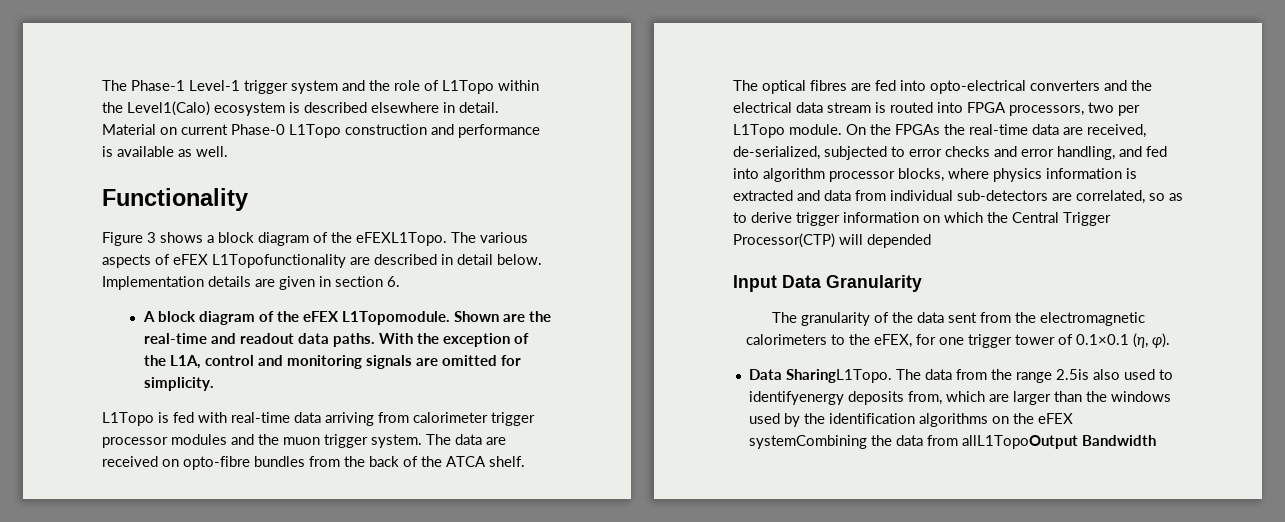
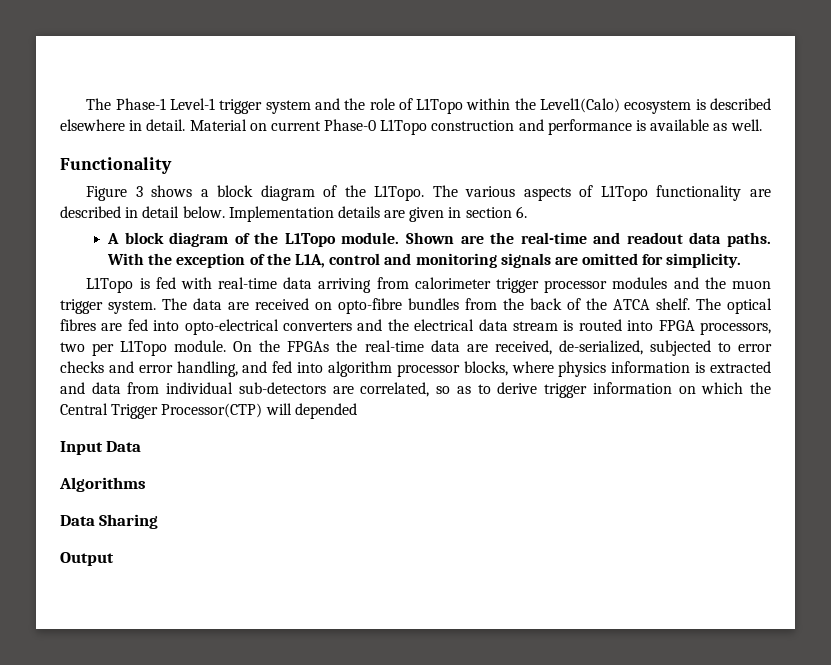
[356,232,447,246] eFEXL1Topo. -> [374,185,425,201] L1Topo.
[173,254,346,268] eFEX L1Topofunctionality -> [600,185,742,201] L1Topo functionality
[302,311,450,325] eFEX L1Topomodule. -> [284,232,400,247] L1Topo module.
[826,275,922,292] [771,312,1145,326] [746,333,1170,348] [748,369,1173,383] [748,391,1171,405] [748,413,1073,427] [748,435,1156,449] Granularity // The granularity of the data sent from the electromagnetic calorimeters to the eFEX, for one trigger tower of 0.1×0.1 (η, φ). // Data SharingL1Topo. The data from the range 2.5is also used to identifyenergy deposits from, which are larger than the windows used by the identification algorithms on the eFEX systemCombining the data from allL1TopoOutput Bandwidth -> [59,477,146,492] [60,514,159,529] [60,552,114,566] // Algorithms // Data Sharing // Output

